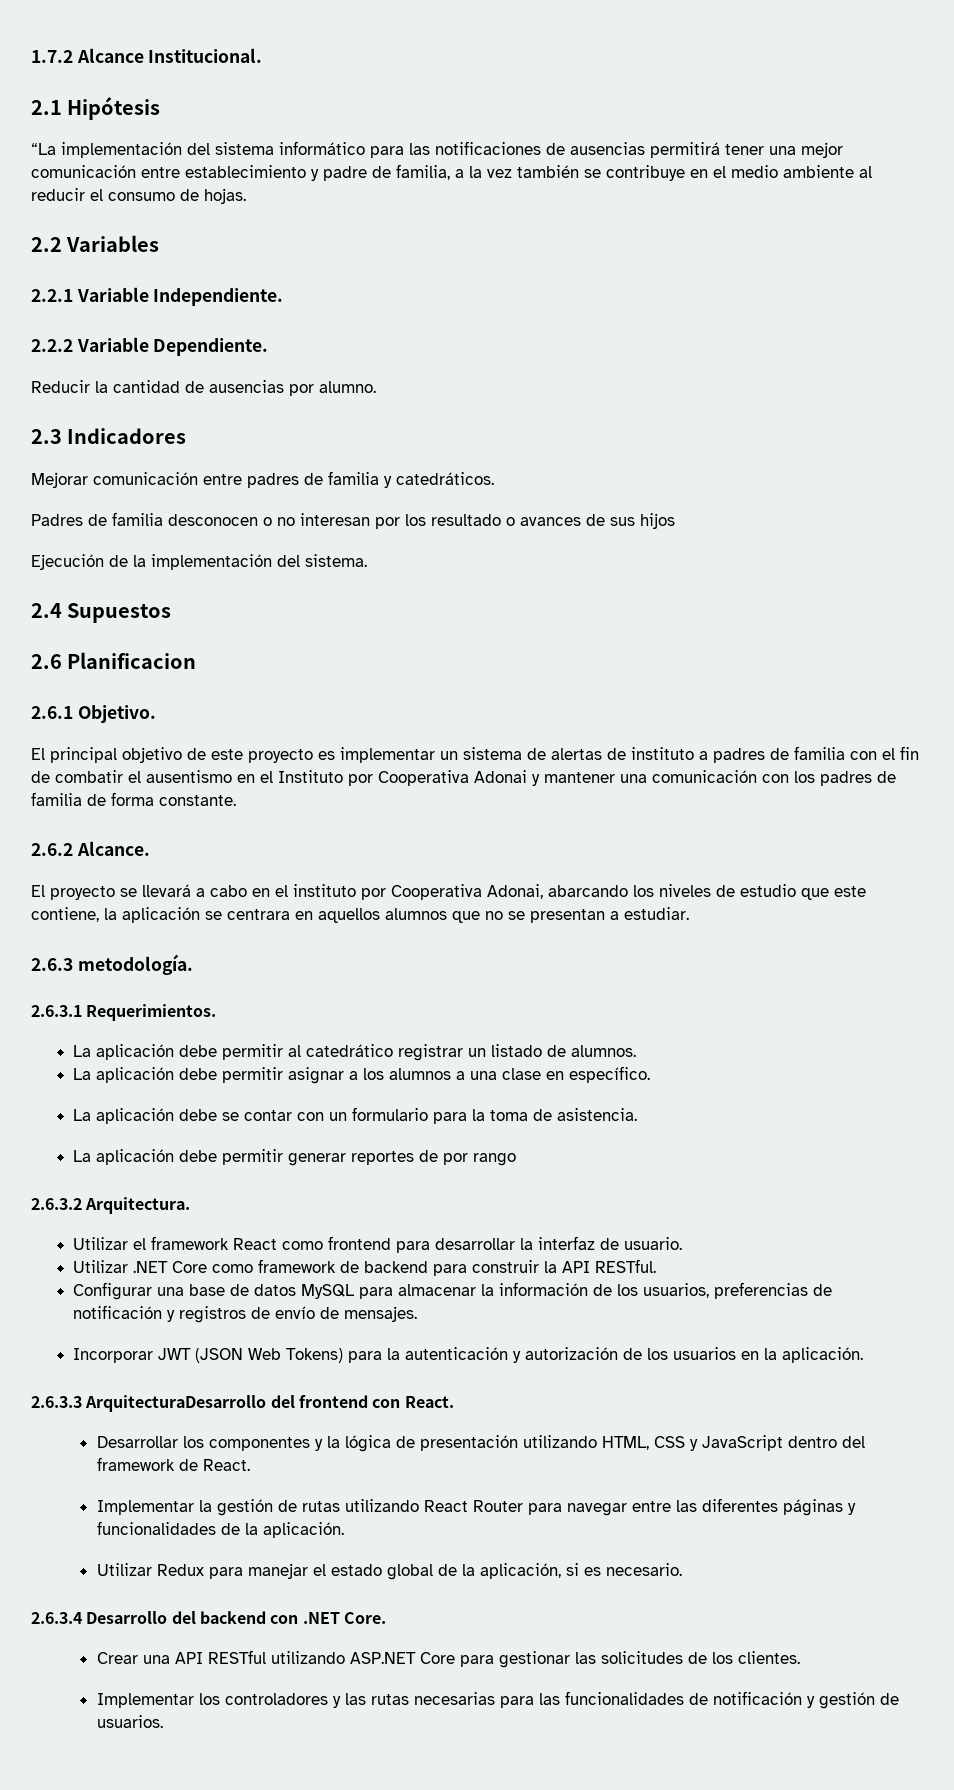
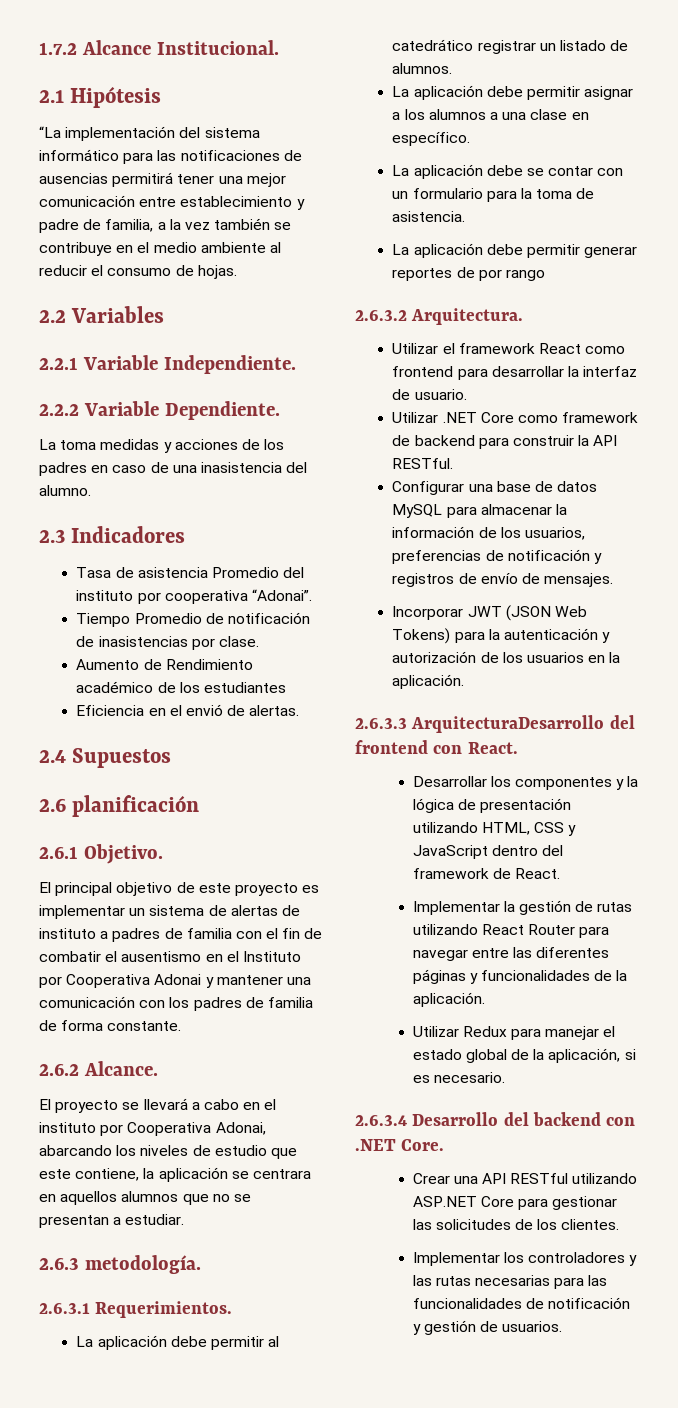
[31,380,376,396] [31,428,187,444] [31,471,494,488] [31,512,675,529] [31,554,367,570] Reducir la cantidad de ausencias por alumno. // 2.3 Indicadores // Mejorar comunicación entre padres de familia y catedráticos. // Padres de familia desconocen o no interesan por los resultado o avances de sus hijos // Ejecución de la implementación del sistema. -> [39,439,285,453] [39,462,308,476] [39,485,91,496] [39,526,186,543] [76,567,305,578] [76,589,312,604] [76,612,310,627] [76,636,259,650] [76,659,253,670] [76,681,286,693] [76,704,300,716] La toma medidas y acciones de los padres en caso de una inasistencia del alumno. // 2.3 Indicadores // Tasa de asistencia Promedio del instituto por cooperativa “Adonai”. // Tiempo Promedio de notificación de inasistencias por clase. // Aumento de Rendimiento académico de los estudiantes // Eficiencia en el envió de alertas.
[67,652,197,669] Planificacion -> [72,795,200,817] planificación

